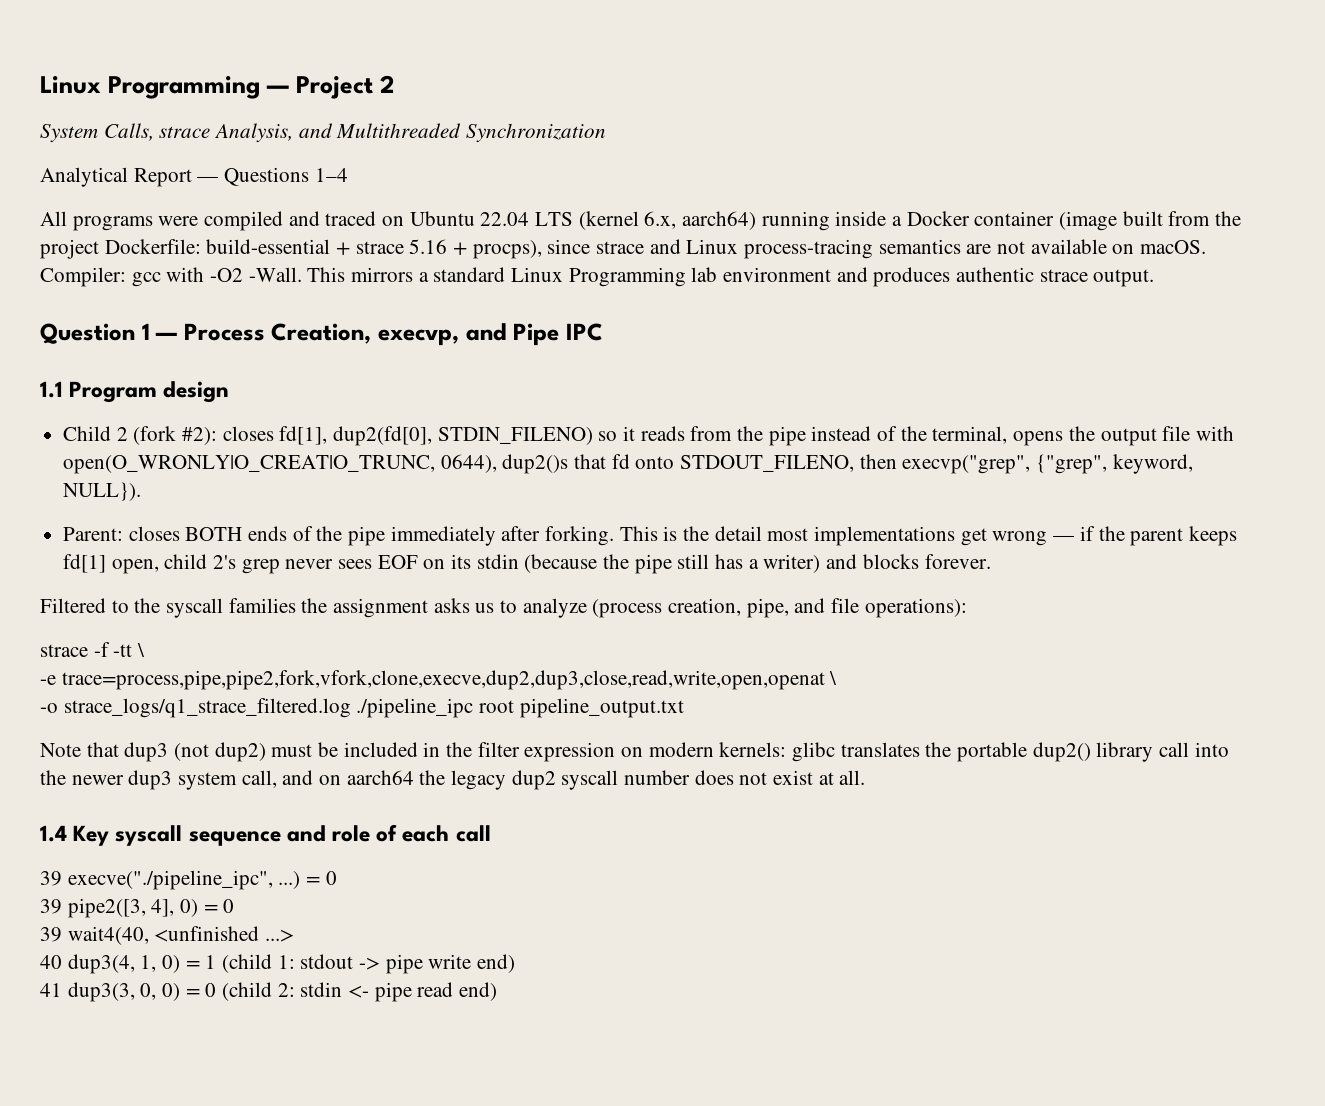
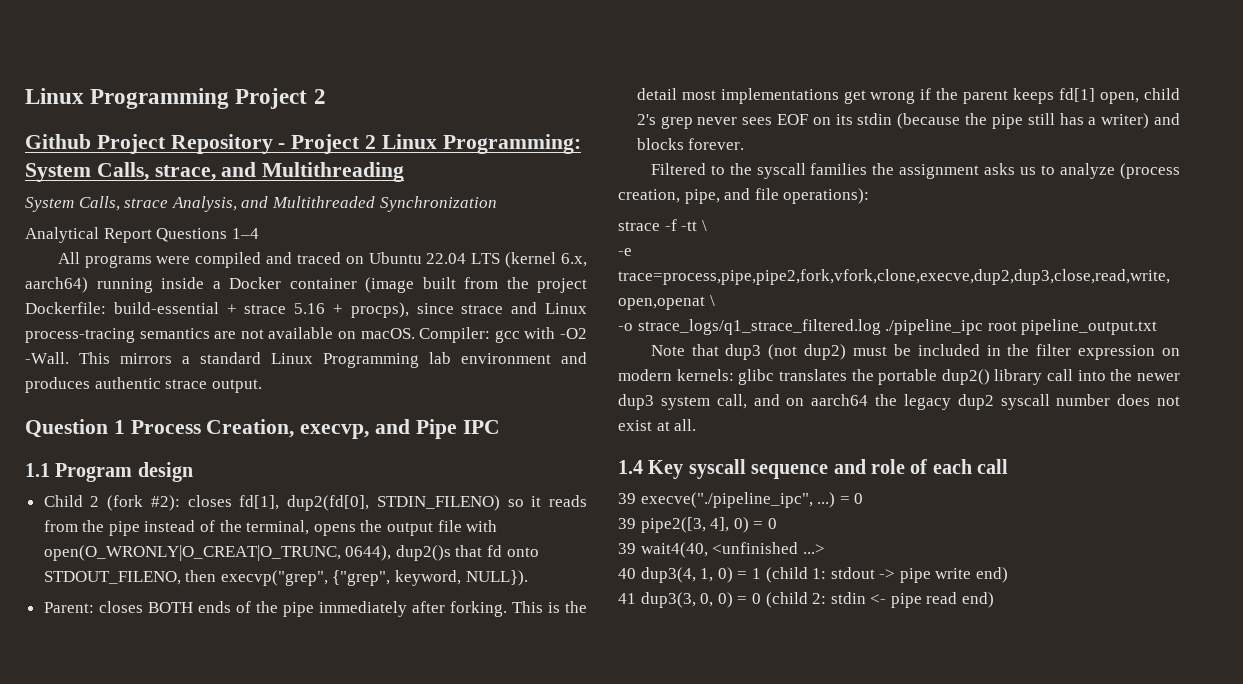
[40,75,395,99] Linux Programming — Project 2 -> [25,88,326,109] [25,134,581,154] [25,162,405,182] Linux Programming Project 2 // Github Project Repository - Project 2 Linux Programming: System Calls, strace, and Multithreading
[197,176,219,182] — -> (152, 235) none
[155,332,178,340] — -> (125, 427) none
[1053,535,1075,541] — -> (916, 97) none

